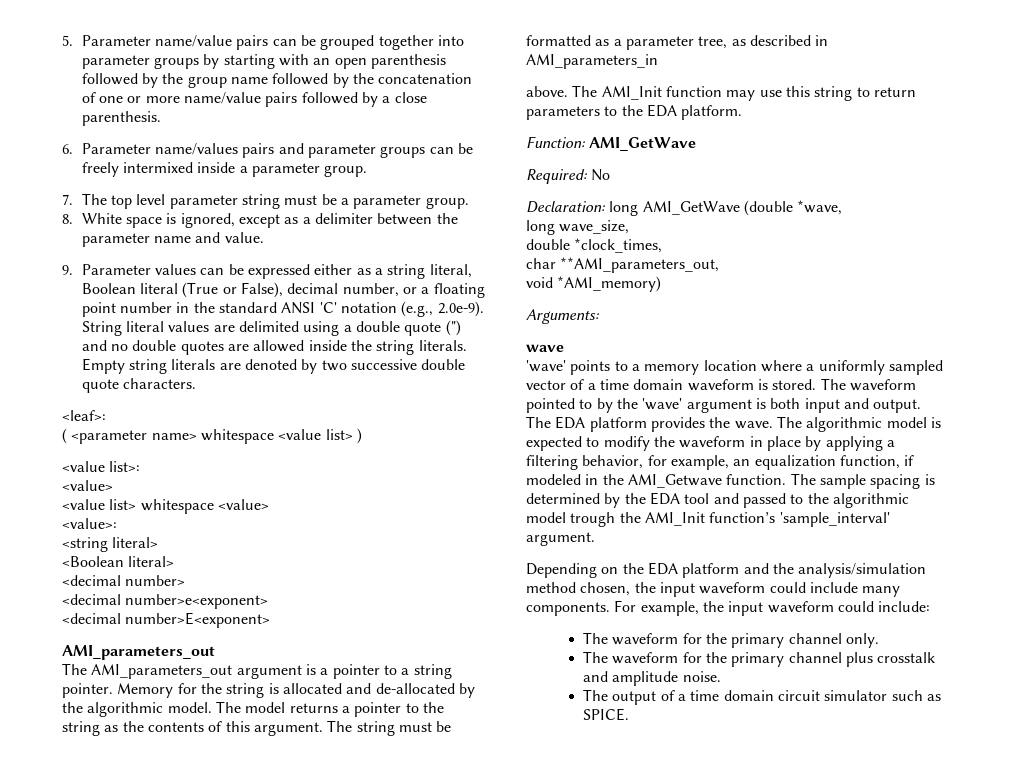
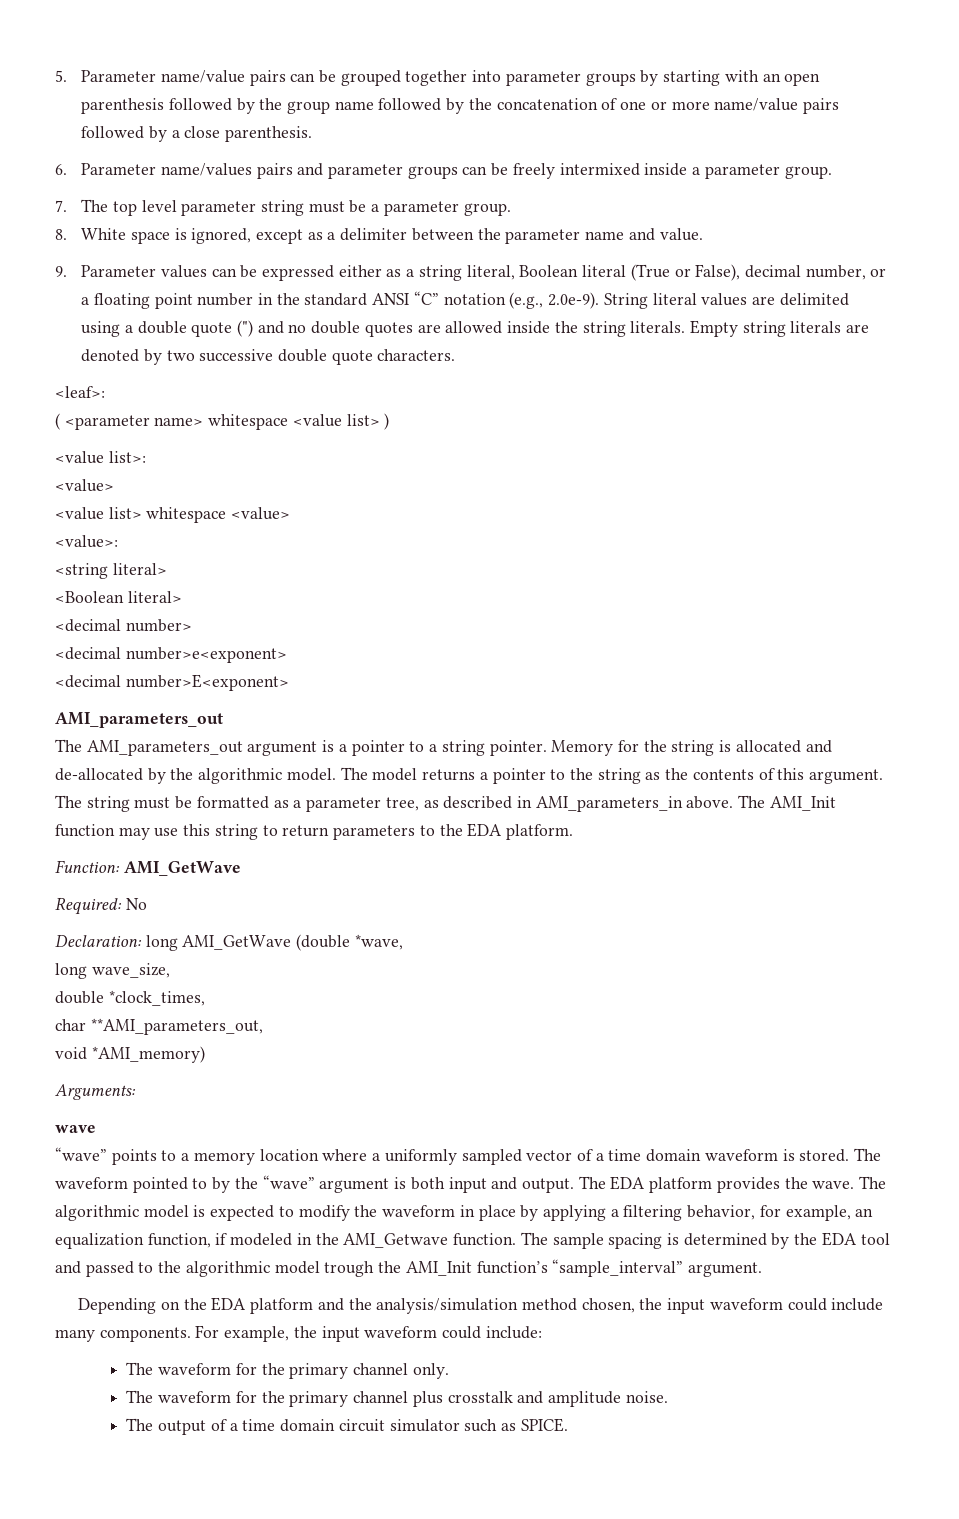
[319,302,337,313] 'C' -> [413,291,439,305] “C”
(658, 61) // -> (683, 804) none
[526,360,566,372] 'wave' -> [55,1147,107,1161] “wave”
[642,398,683,410] 'wave' -> [262,1175,315,1189] “wave”
[779,512,890,527] 'sample_interval' -> [552,1259,684,1277] “sample_interval”

